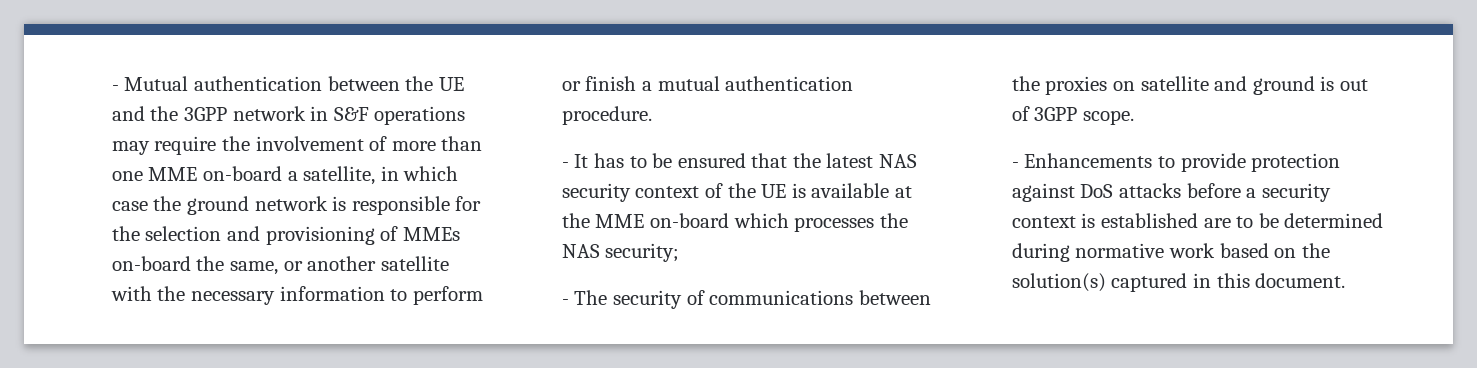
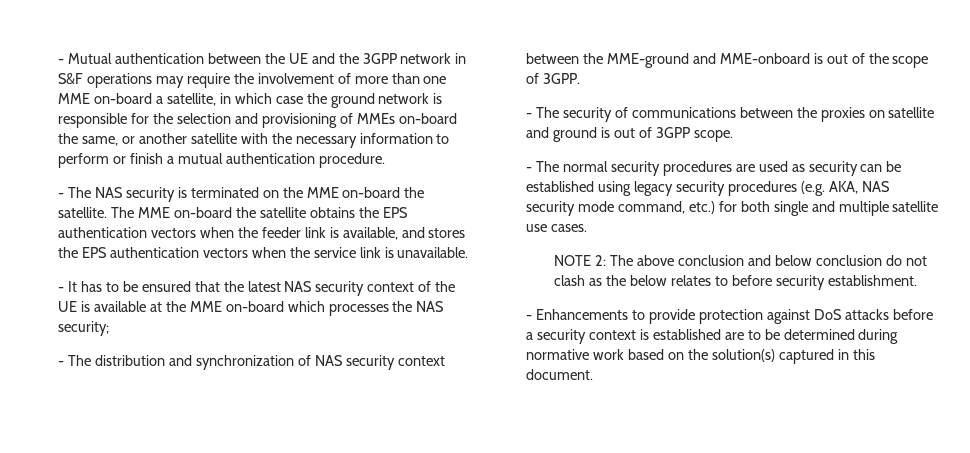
(652, 115) none -> [58,187,425,202] [58,207,408,218] [58,227,466,240] [58,247,469,258] // - The NAS security is terminated on the MME on-board the satellite. The MME on-board the satellite obtains the EPS authentication vectors when the feeder link is available, and stores the EPS authentication vectors when the service link is unavailable.
(680, 252) none -> [58,355,445,370] [526,53,929,68] [526,73,581,84] // - The distribution and synchronization of NAS security context between the MME-ground and MME-onboard is out of the scope of 3GPP.
(1135, 117) none -> [526,161,902,176] [526,181,890,196] [526,201,939,216] [526,224,588,232] [554,255,927,266] [554,275,917,290] // - The normal security procedures are used as security can be established using legacy security procedures (e.g. AKA, NAS security mode command, etc.) for both single and multiple satellite use cases. // NOTE 2: The above conclusion and below conclusion do not clash as the below relates to before security establishment.

